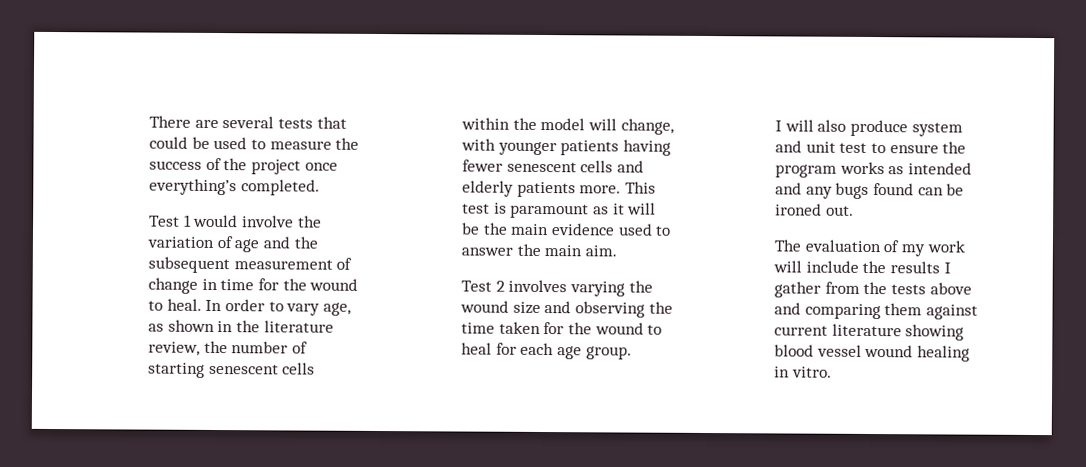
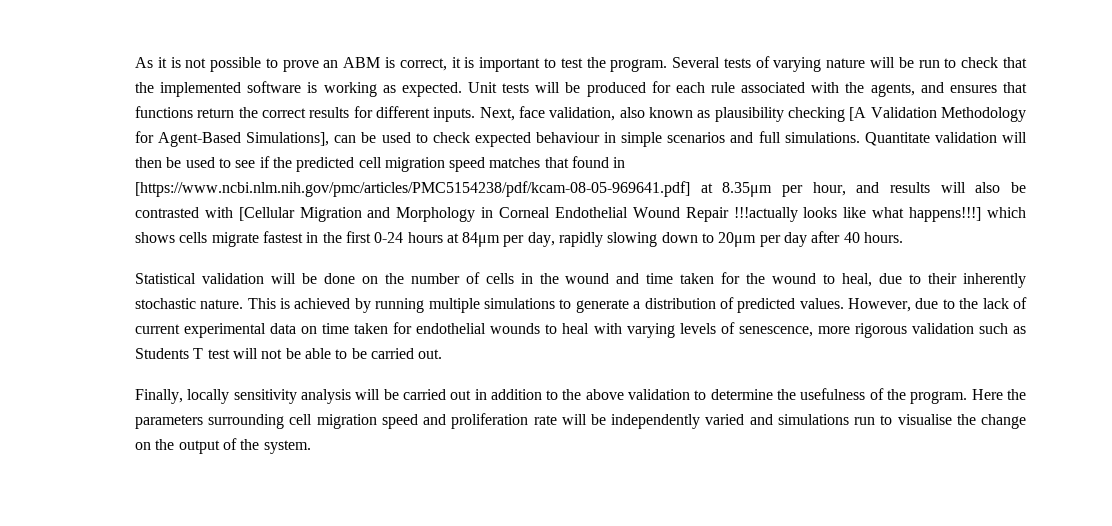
[149,115,347,129] [149,136,360,150] [149,157,338,175] [149,178,320,196] [149,214,322,228] [147,236,318,253] [148,256,353,274] [148,277,359,294] [148,298,351,316] [148,319,334,333] [148,340,309,356] [148,362,316,378] [461,117,674,135] [461,138,672,156] [462,159,645,173] [462,180,657,198] [462,202,657,219] [461,222,672,236] [461,243,618,257] [461,279,653,297] [460,300,673,318] There are several tests that could be used to measure the success of the project once everything’s completed. // Test 1 would involve the variation of age and the subsequent measurement of change in time for the wound to heal. In order to vary age, as shown in the literature review, the number of starting senescent cells within the model will change, with younger patients having fewer senescent cells and elderly patients more. This test is paramount as it will be the main evidence used to answer the main aim. // Test 2 involves varying the wound size and observing the -> [134,56,1028,72] [134,81,1028,97] [134,106,1027,122] [134,131,1027,147] [134,156,626,172] [134,181,1026,197] [134,207,1027,222] [134,231,903,247] [134,272,640,284] As it is not possible to prove an ABM is correct, it is important to test the program. Several tests of varying nature will be run to check that the implemented software is working as expected. Unit tests will be produced for each rule associated with the agents, and ensures that functions return the correct results for different inputs. Next, face validation, also known as plausibility checking [A Validation Methodology for Agent-Based Simulations], can be used to check expected behaviour in simple scenarios and full simulations. Quantitate validation will then be used to see if the predicted cell migration speed matches that found in [https://www.ncbi.nlm.nih.gov/pmc/articles/PMC5154238/pdf/kcam-08-05-969641.pdf] at 8.35μm per hour, and results will also be contrasted with [Cellular Migration and Morphology in Corneal Endothelial Wound Repair !!!actually looks like what happens!!!] which shows cells migrate fastest in the first 0-24 hours at 84μm per day, rapidly slowing down to 20μm per day after 40 hours. // Statistical validation will be done on the number of cells in the wound and
[461,342,632,360] [775,119,963,137] [775,140,967,154] [775,161,973,178] [775,182,965,199] [775,203,854,216] [774,239,965,257] [773,260,951,274] [774,281,972,298] [774,302,979,320] [774,323,965,341] [774,344,971,362] [774,366,832,378] heal for each age group. // I will also produce system and unit test to ensure the program works as intended and any bugs found can be ironed out. // The evaluation of my work will include the results I gather from the tests above and comparing them against current literature showing blood vessel wound healing in vitro. -> [842,273,1026,288] [134,297,1027,313] [134,322,1027,338] [134,348,443,359] [134,388,1027,404] [134,413,1026,429] [134,438,311,454] heal, due to their inherently stochastic nature. This is achieved by running multiple simulations to generate a distribution of predicted values. However, due to the lack of current experimental data on time taken for endothelial wounds to heal with varying levels of senescence, more rigorous validation such as Students T test will not be able to be carried out. // Finally, locally sensitivity analysis will be carried out in addition to the above validation to determine the usefulness of the program. Here the parameters surrounding cell migration speed and proliferation rate will be independently varied and simulations run to visualise the change on the output of the system.

